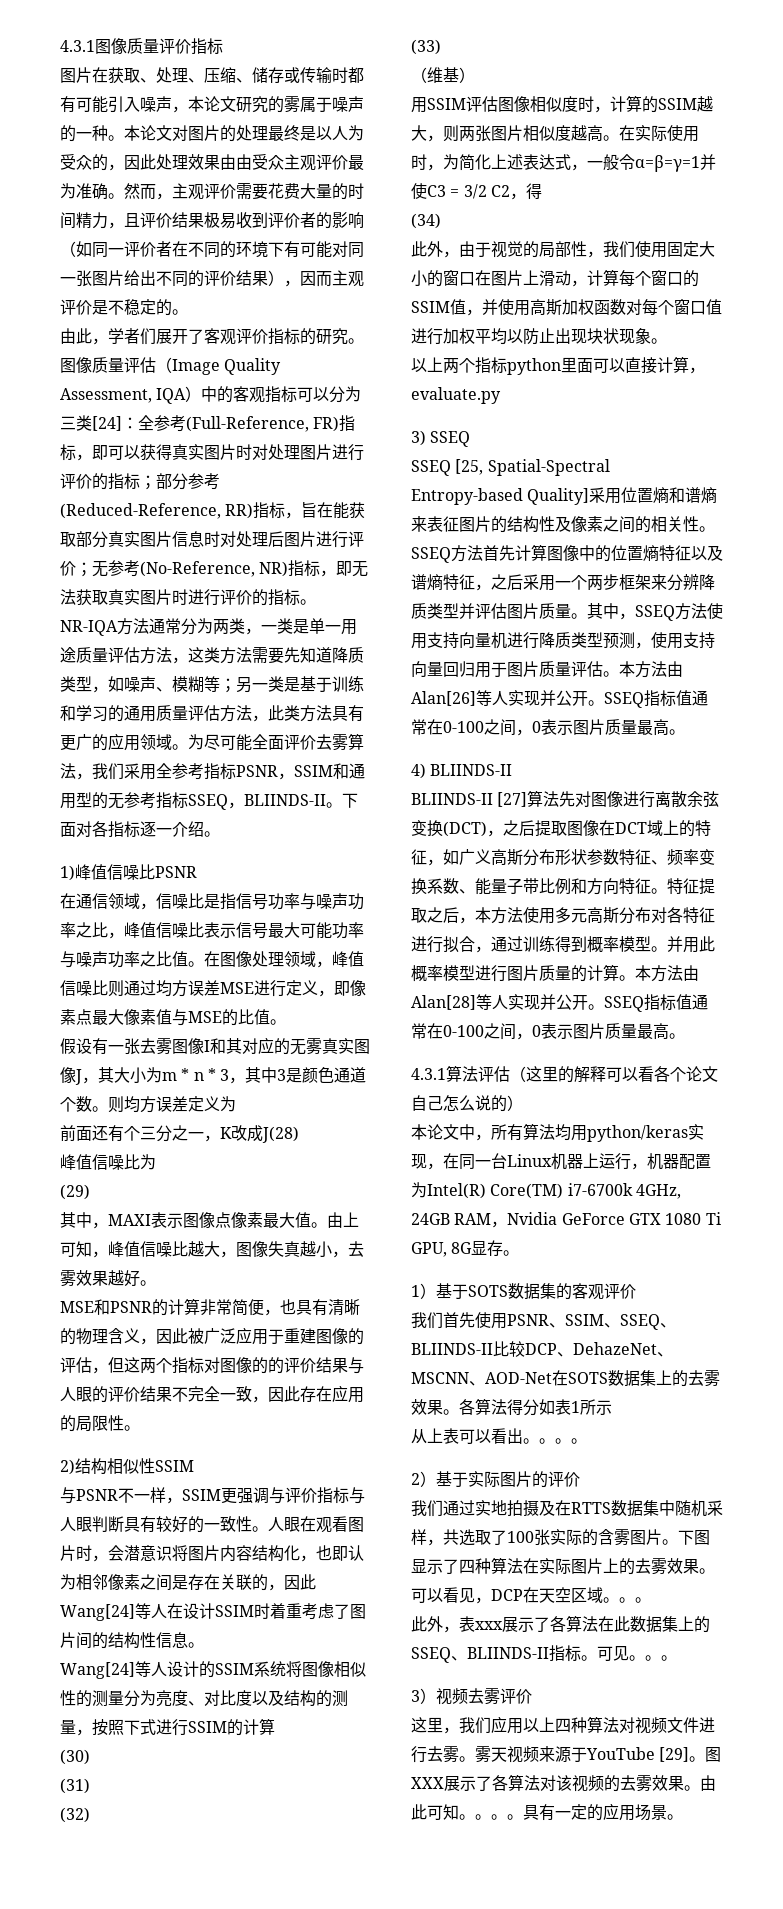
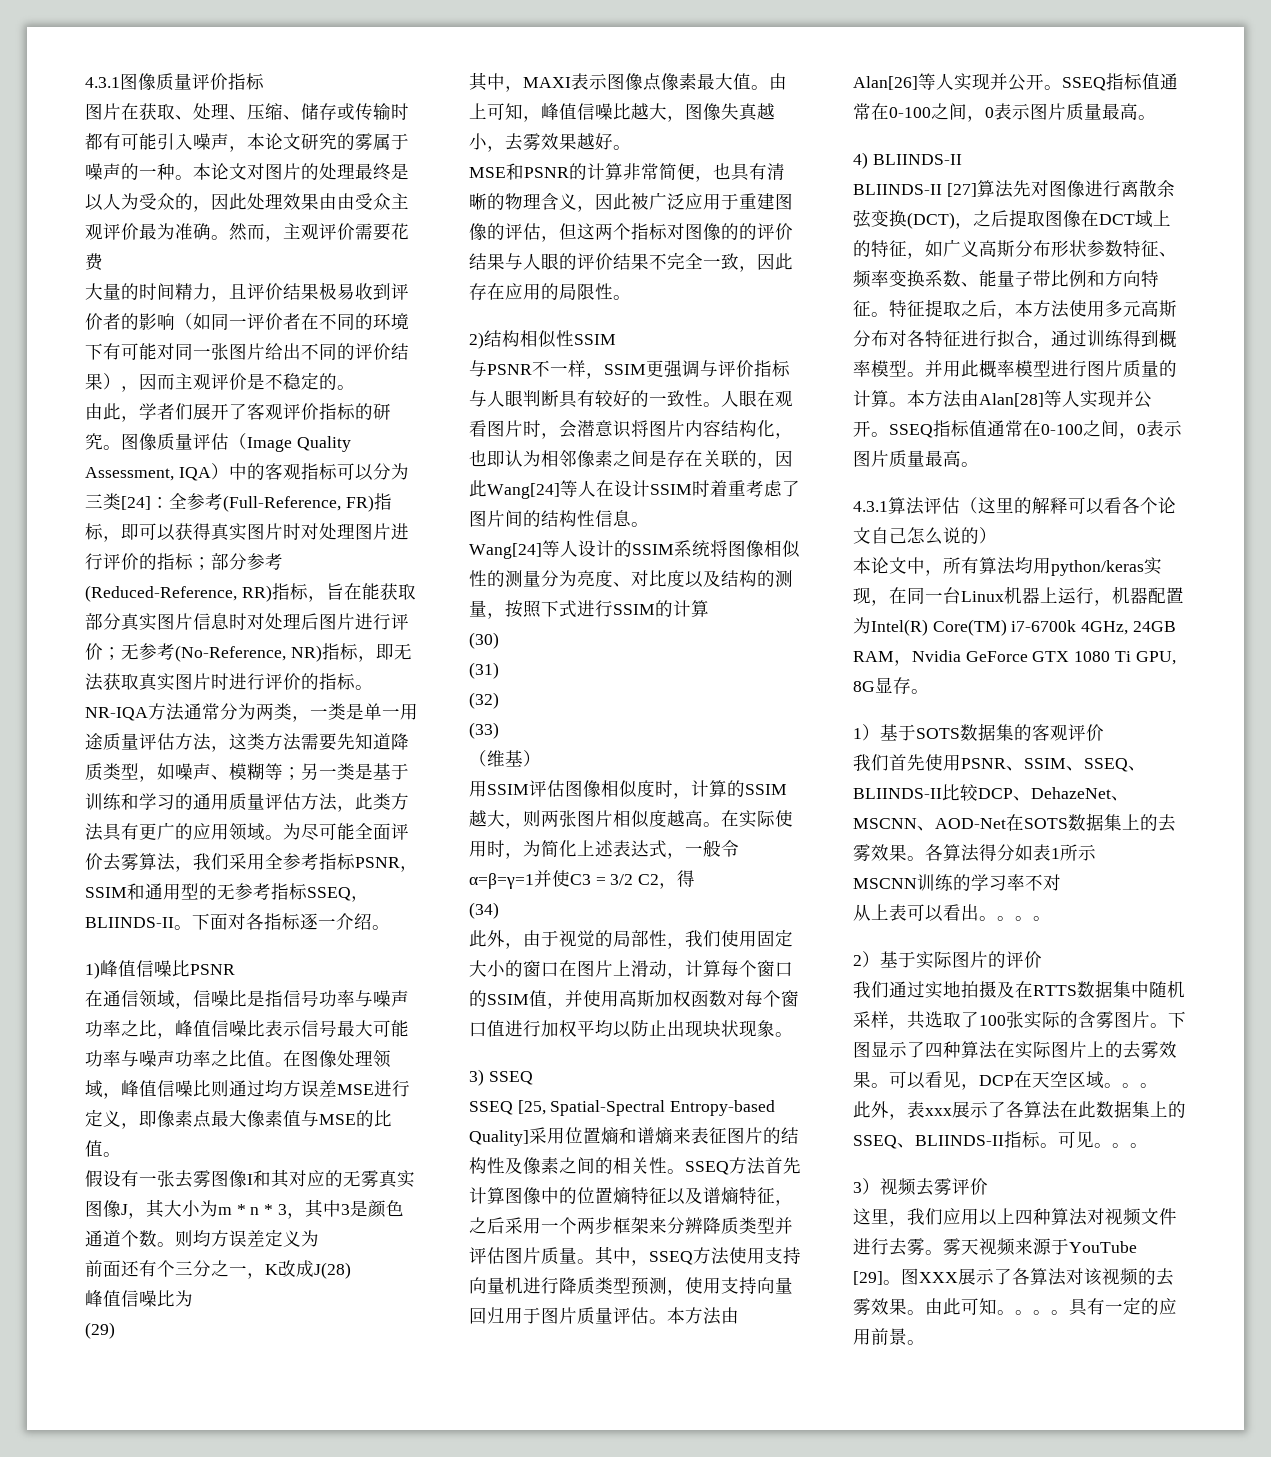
(300, 191) none -> (103, 262) //
[411,356,705,375] [411,387,501,404] // 以上两个指标python里面可以直接计算，evaluate.py -> (793, 1034) none
(612, 1407) none -> [853,874,1061,891] // MSCNN训练的学习率不对
[635,1804,651,1821] 场 -> [871,1328,889,1345] 前

